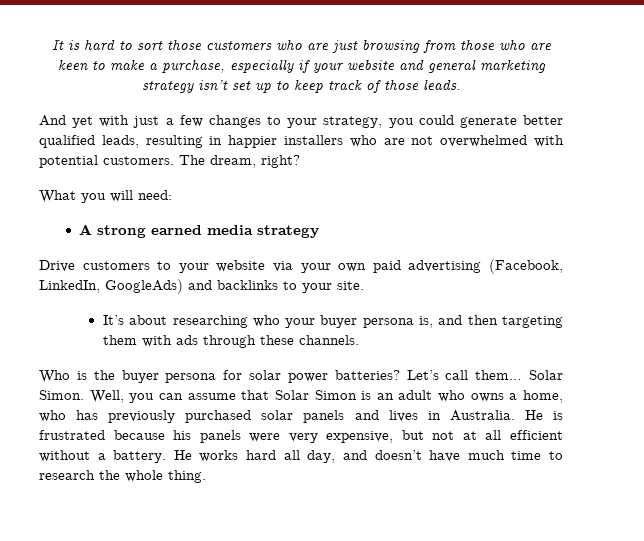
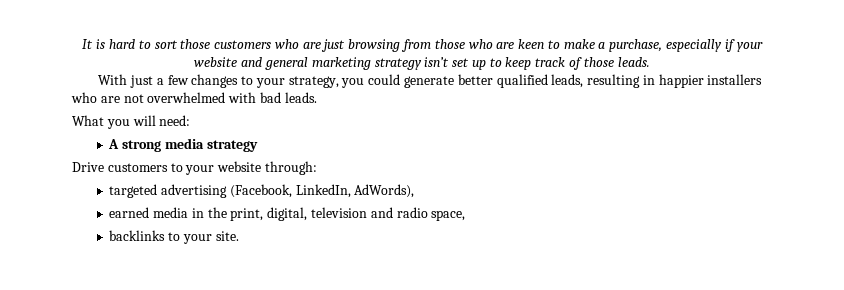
[39,115,130,128] And yet with -> [98,74,128,85] With
[39,155,300,168] potential customers. The dream, right? -> [259,92,317,103] bad leads.
[151,225,203,235] earned -> (162, 146) none
[273,259,563,274] [39,279,364,294] [102,315,564,328] [102,335,359,348] [39,370,563,383] [39,390,564,403] [39,410,563,423] [39,430,563,443] [39,450,564,463] [39,470,206,483] via your own paid advertising (Facebook, LinkedIn, GoogleAds) and backlinks to your site. // It’s about researching who your buyer persona is, and then targeting them with ads through these channels. // Who is the buyer persona for solar power batteries? Let’s call them… Solar Simon. Well, you can assume that Solar Simon is an adult who owns a home, who has previously purchased solar panels and lives in Australia. He is frustrated because his panels were very expensive, but not at all efficient without a battery. He works hard all day, and doesn’t have much time to research the whole thing. -> [264,161,317,175] [109,184,415,198] [109,207,466,221] [109,230,239,244] through: // targeted advertising (Facebook, LinkedIn, AdWords), // earned media in the print, digital, television and radio space, // backlinks to your site.

